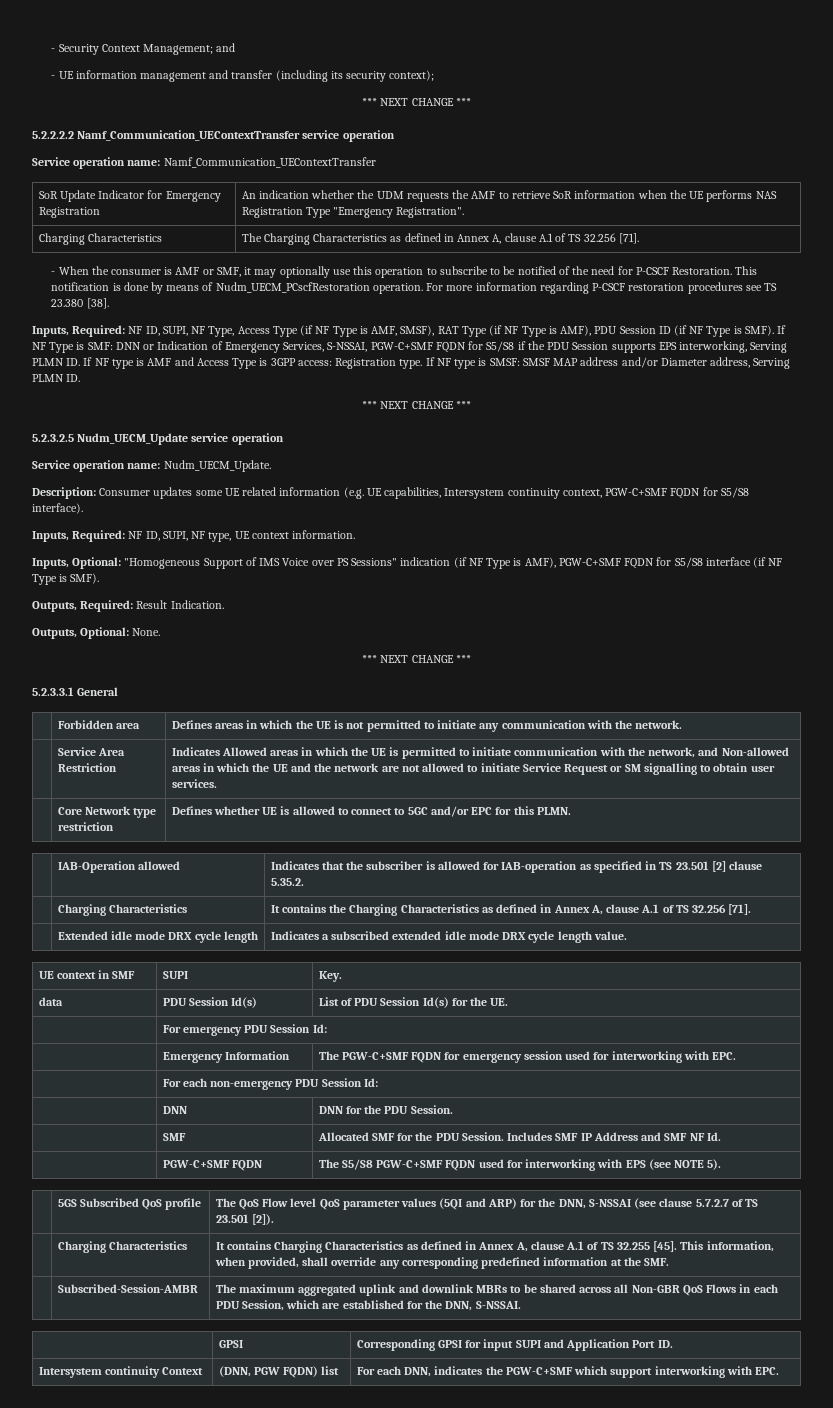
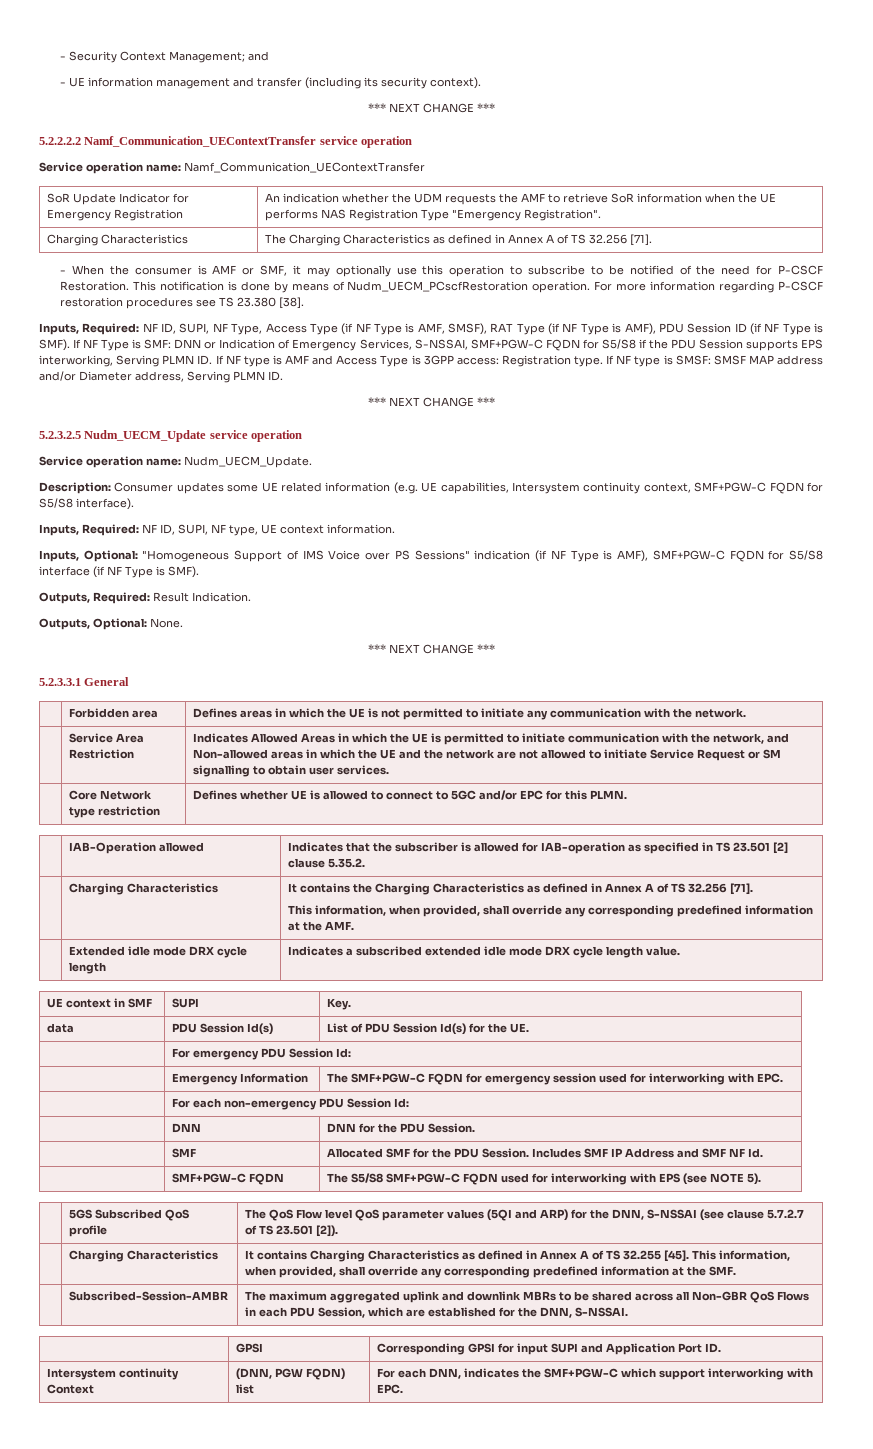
[389,70,435,81] context); -> [430,77,482,89] context).
[492,233,553,244] A, clause A.1 -> [546,234,555,243] A
[370,342,433,350] PGW-C+SMF -> [470,339,543,349] SMF+PGW-C
[605,488,668,496] PGW-C+SMF -> [694,482,767,492] SMF+PGW-C
[558,558,621,566] PGW-C+SMF -> [652,550,725,560] SMF+PGW-C
[270,749,299,756] areas -> [301,733,336,743] Areas
[590,904,752,915] A, clause A.1 of TS 32.256 [71]. -> [645,883,754,895] [288,905,814,917] [288,921,355,931] A of TS 32.256 [71]. // This information, when provided, shall override any corresponding predefined information at the AMF.
[341,1052,409,1060] PGW-C+SMF -> [351,1073,426,1083] SMF+PGW-C
[162,1160,230,1168] PGW-C+SMF -> [172,1173,247,1183] SMF+PGW-C
[376,1160,444,1168] PGW-C+SMF -> [386,1173,461,1183] SMF+PGW-C
[515,1241,585,1252] A, clause A.1 -> [580,1250,590,1259] A
[505,1367,573,1375] PGW-C+SMF -> [544,1368,619,1378] SMF+PGW-C

